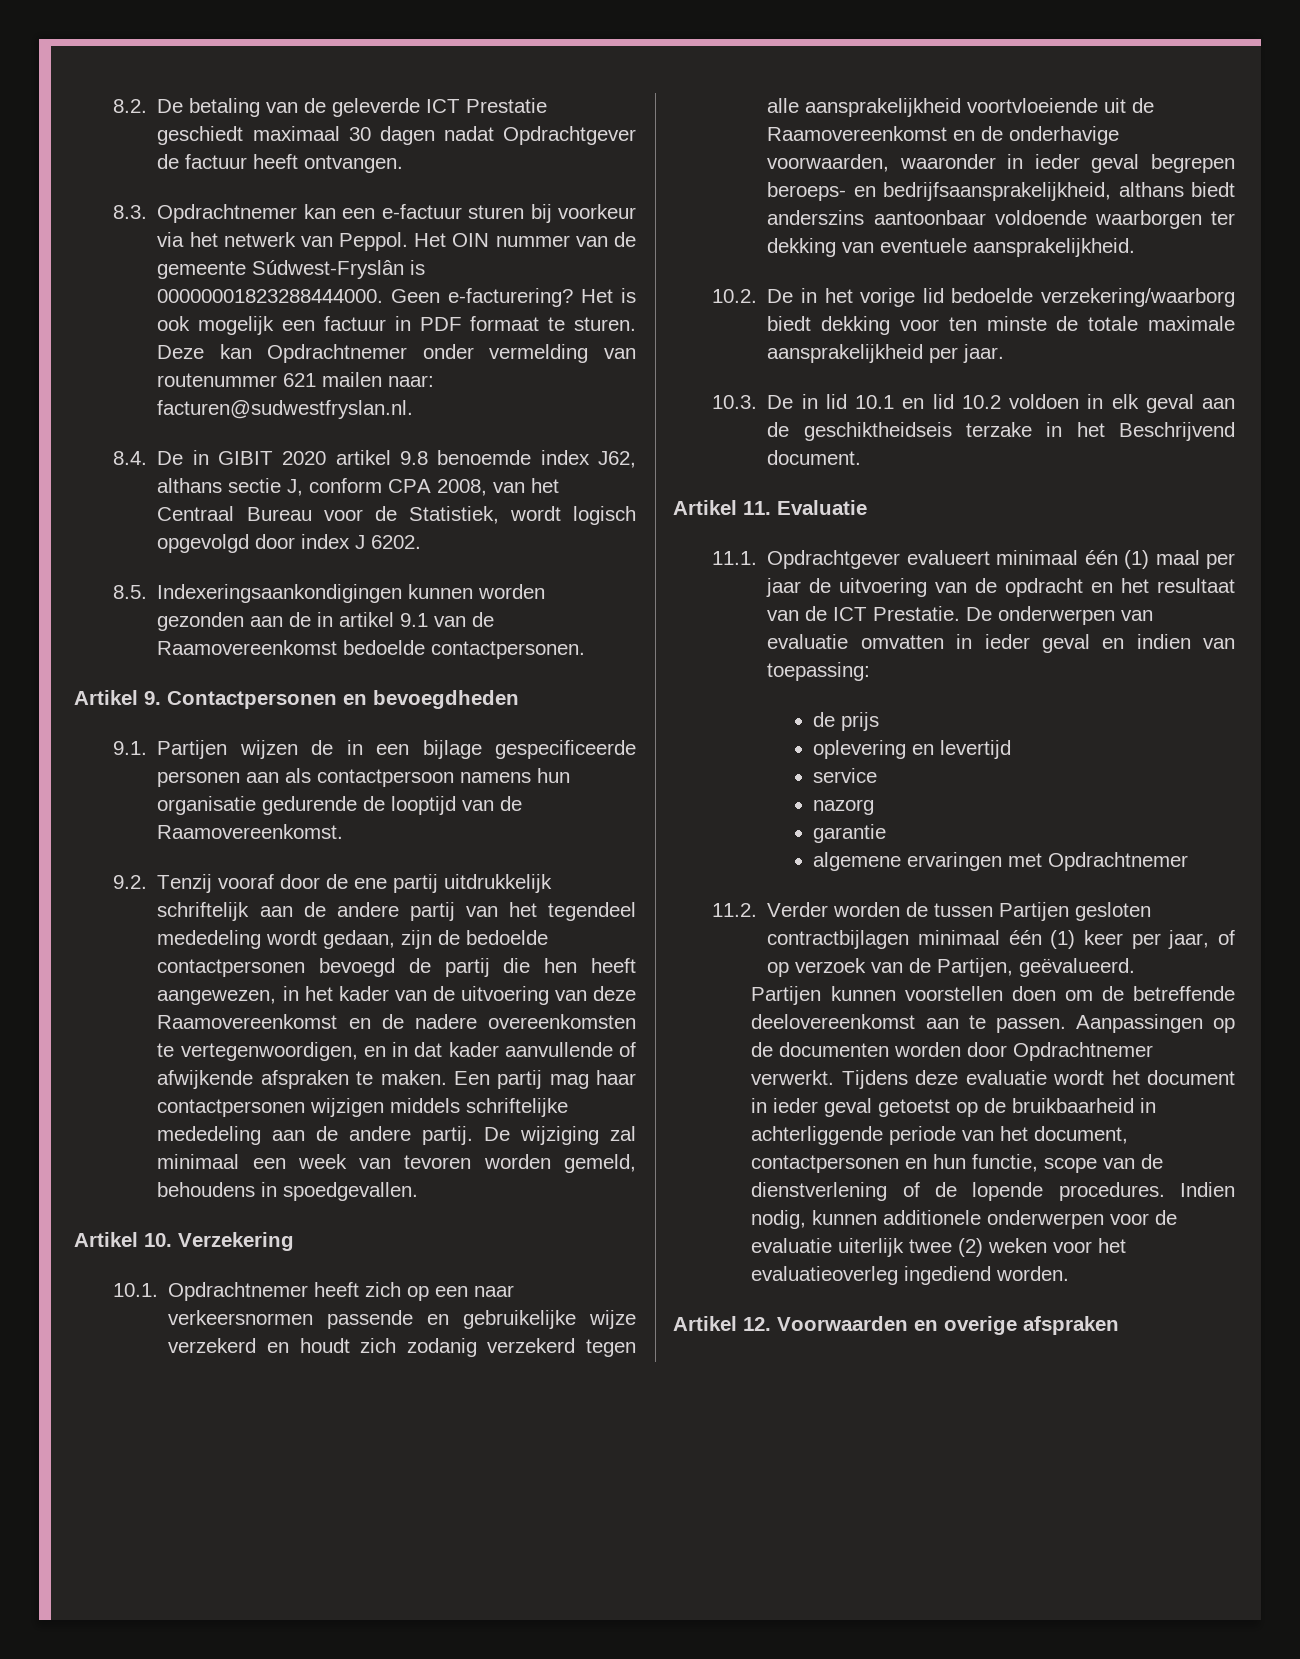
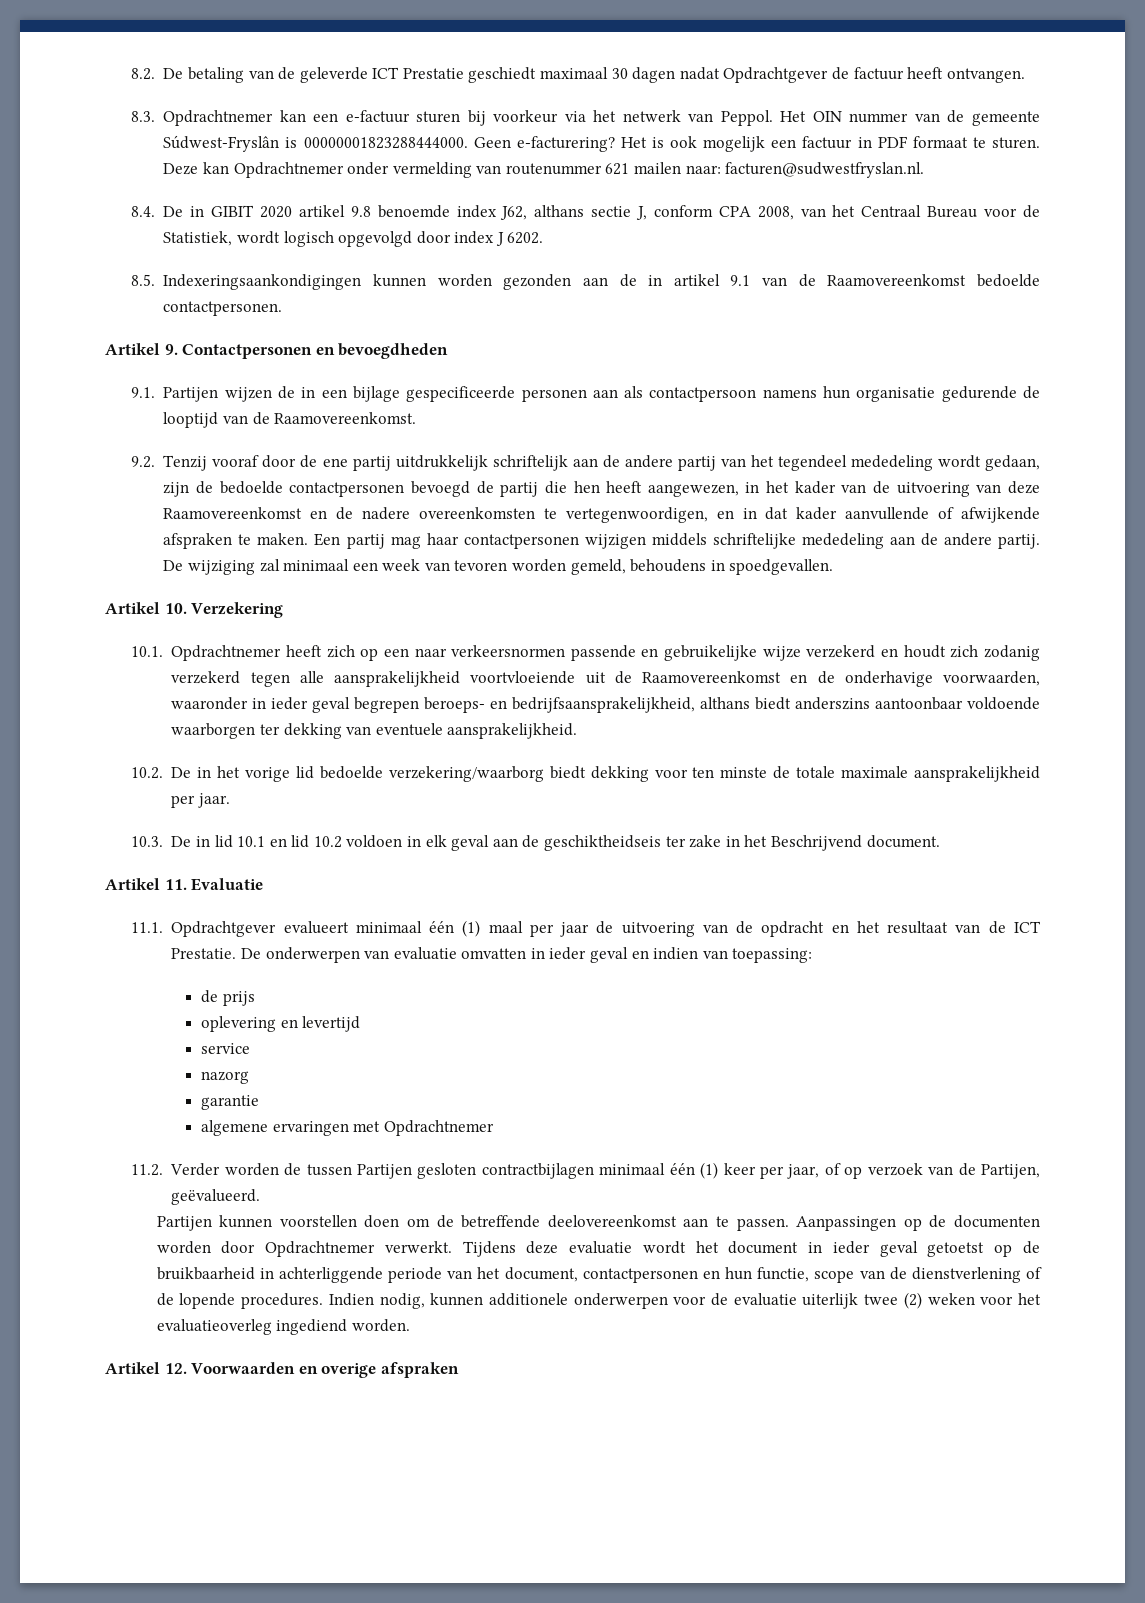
[966,422,1033,437] terzake -> [665,835,722,848] ter zake

